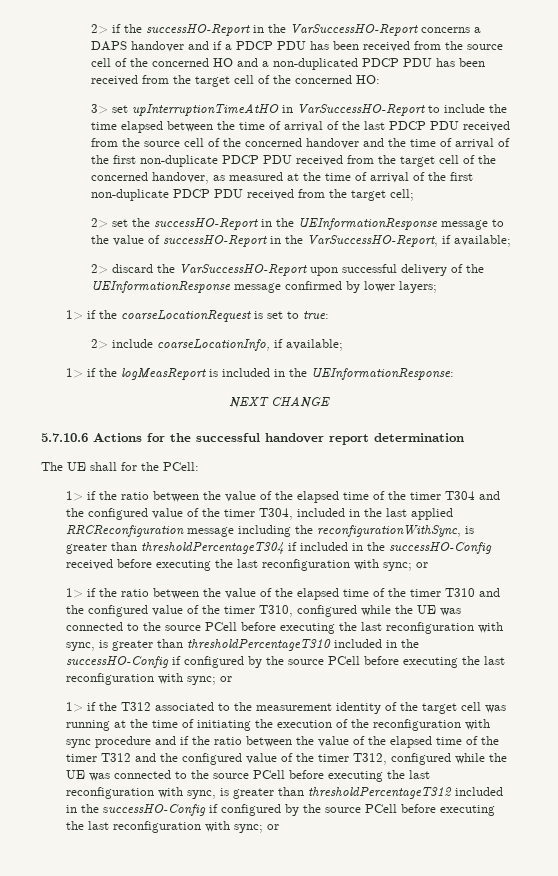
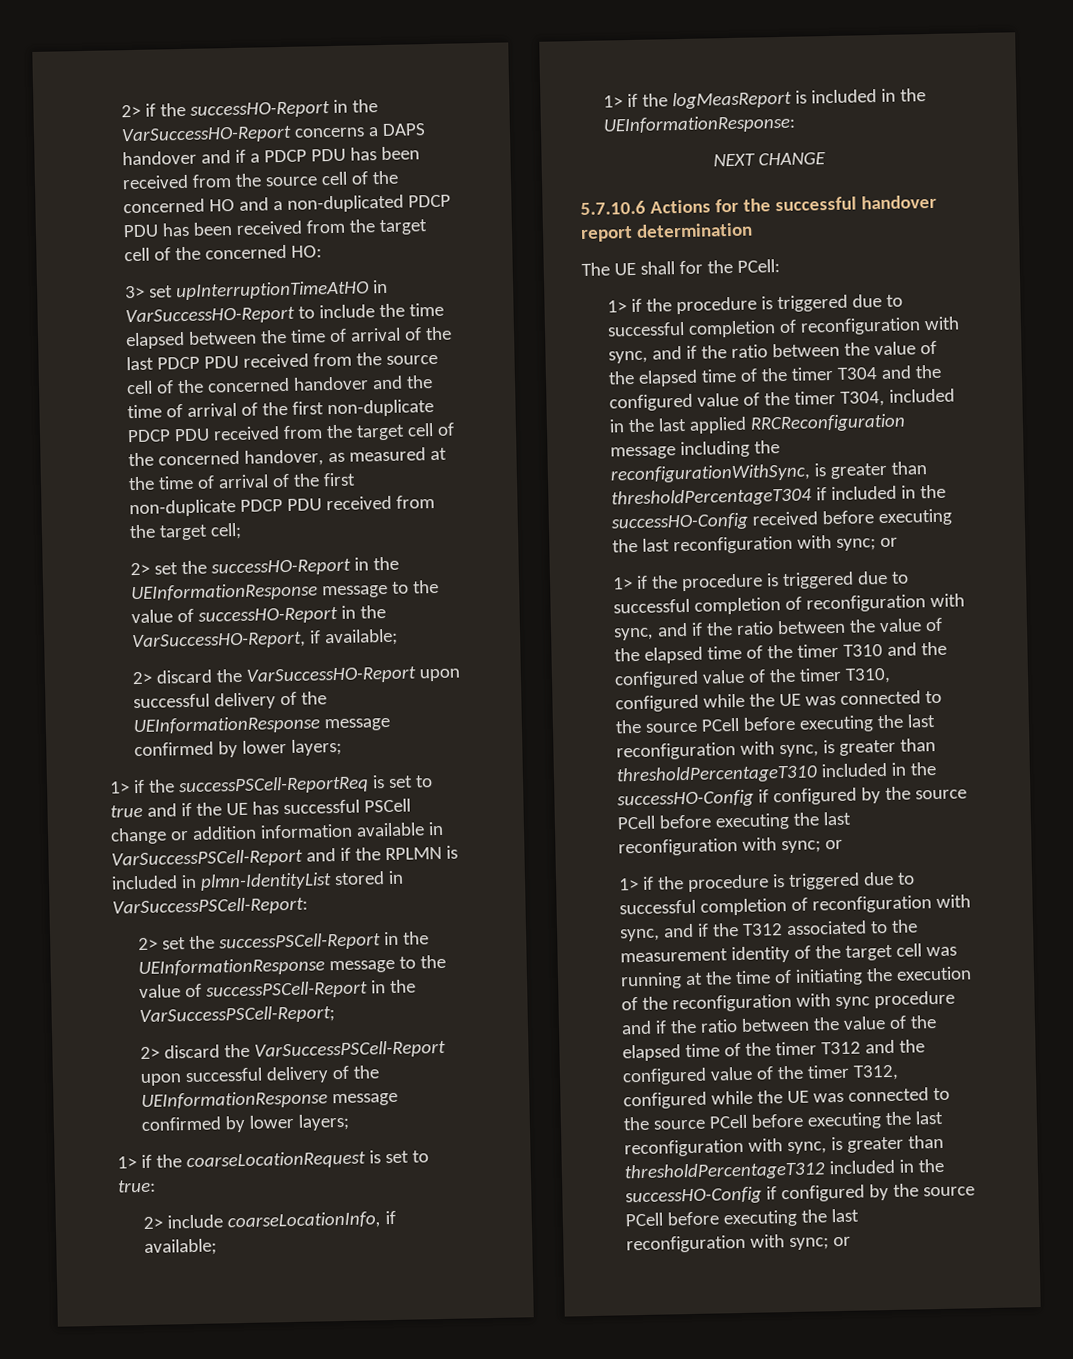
(438, 287) none -> [109,775,434,796] [110,798,412,818] [110,821,445,845] [111,845,459,869] [111,870,405,891] [112,896,309,917] [138,931,430,952] [138,954,447,978] [139,979,417,1000] [139,1005,336,1026] [140,1039,447,1060] [140,1065,380,1087] [141,1090,399,1111] [141,1113,351,1133] // 1> if the successPSCell-ReportReq is set to true and if the UE has successful PSCell change or addition information available in VarSuccessPSCell-Report and if the RPLMN is included in plmn-IdentityList stored in VarSuccessPSCell-Report: // 2> set the successPSCell-Report in the UEInformationResponse message to the value of successPSCell-Report in the VarSuccessPSCell-Report; // 2> discard the VarSuccessPSCell-Report upon successful delivery of the UEInformationResponse message confirmed by lower layers;
(118, 495) none -> [676,293,904,315] [607,316,961,338] [608,345,728,364] procedure is triggered due to successful completion of reconfiguration with sync, and if the
(118, 592) none -> [681,570,910,592] [613,593,966,615] [613,622,734,641] procedure is triggered due to successful completion of reconfiguration with sync, and if the
(118, 706) none -> [687,871,916,892] [619,894,972,916] [620,922,740,942] procedure is triggered due to successful completion of reconfiguration with sync, and if the

